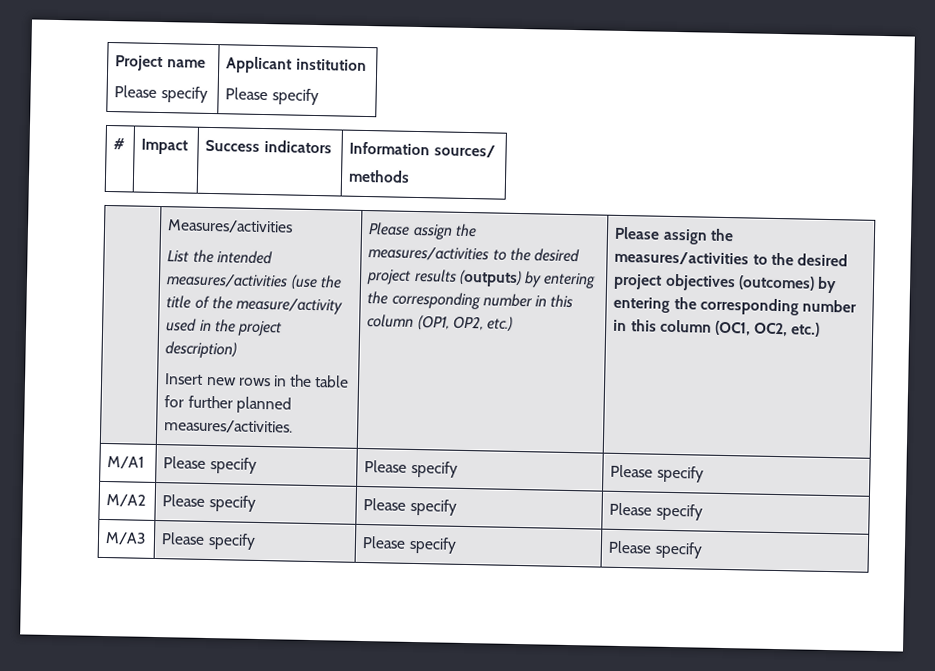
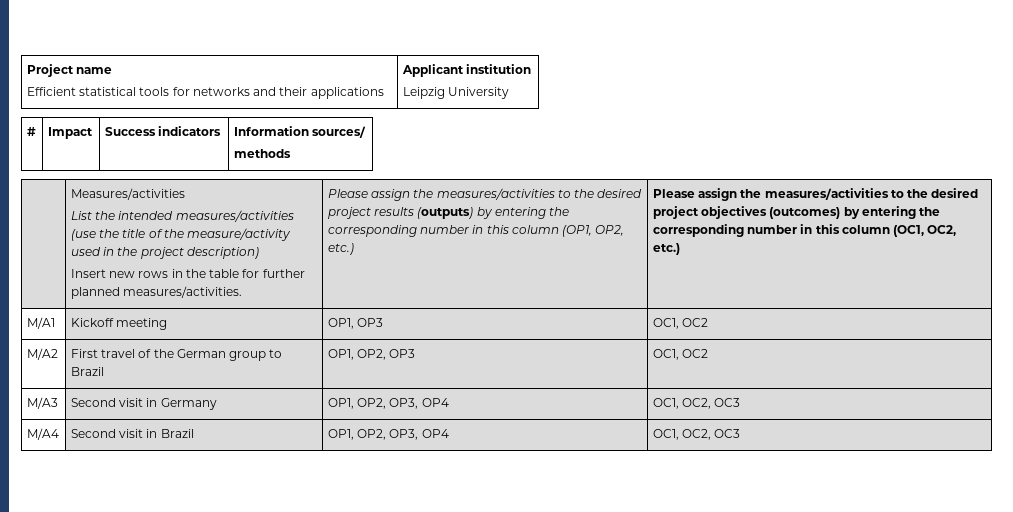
[114,85,208,103] Please specify -> [26,87,384,99] Efficient statistical tools for networks and their applications
[225,87,319,106] Please specify -> [402,87,510,99] Leipzig University
[163,456,257,474] [364,460,458,478] [610,464,704,483] [106,494,147,507] [162,494,256,512] [363,498,457,516] [609,502,703,521] [105,532,147,545] [161,532,256,550] [362,536,457,554] [608,540,703,559] Please specify | Please specify | Please specify // M/A2 | Please specify | Please specify | Please specify // M/A3 | Please specify | Please specify | Please specify -> [70,318,168,330] [327,318,384,329] [652,318,709,329] [26,348,58,360] [70,349,283,361] [70,367,104,376] [327,349,416,360] [652,349,709,360] [26,397,58,409] [70,398,217,410] [327,398,449,409] [652,398,741,409] [26,428,59,440] [70,429,194,438] [327,429,449,440] [652,429,741,440] Kickoff meeting | OP1, OP3 | OC1, OC2 // M/A2 | First travel of the German group to Brazil | OP1, OP2, OP3 | OC1, OC2 // M/A3 | Second visit in Germany | OP1, OP2, OP3, OP4 | OC1, OC2, OC3 // M/A4 | Second visit in Brazil | OP1, OP2, OP3, OP4 | OC1, OC2, OC3

